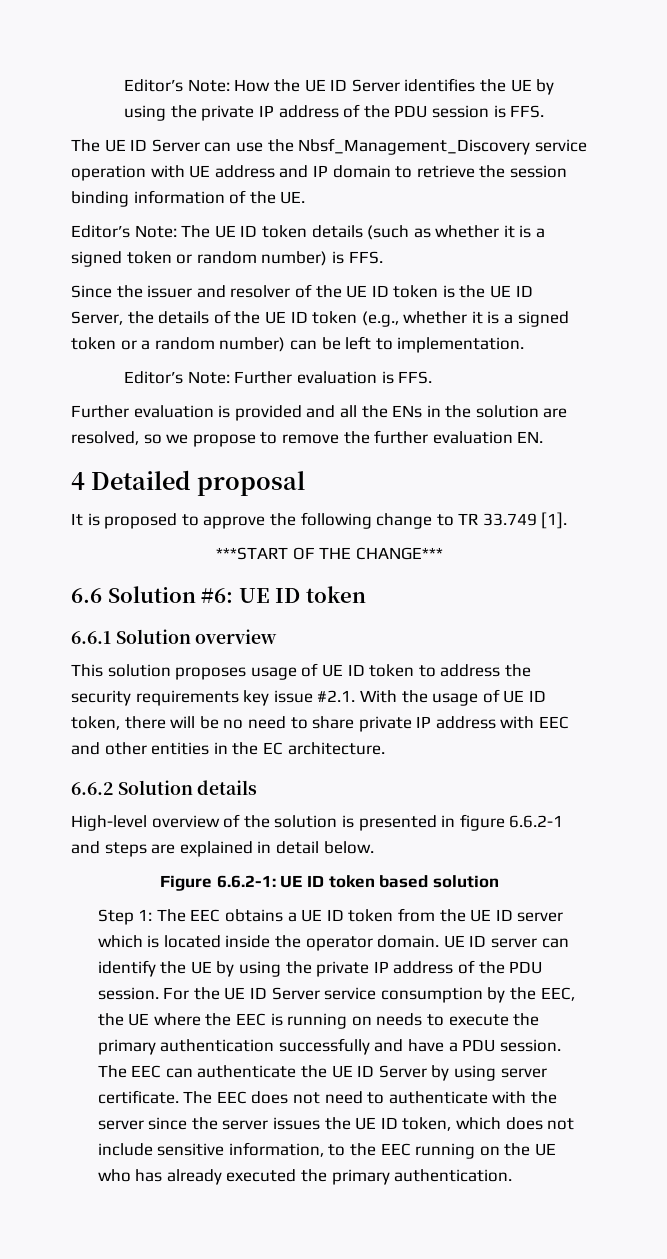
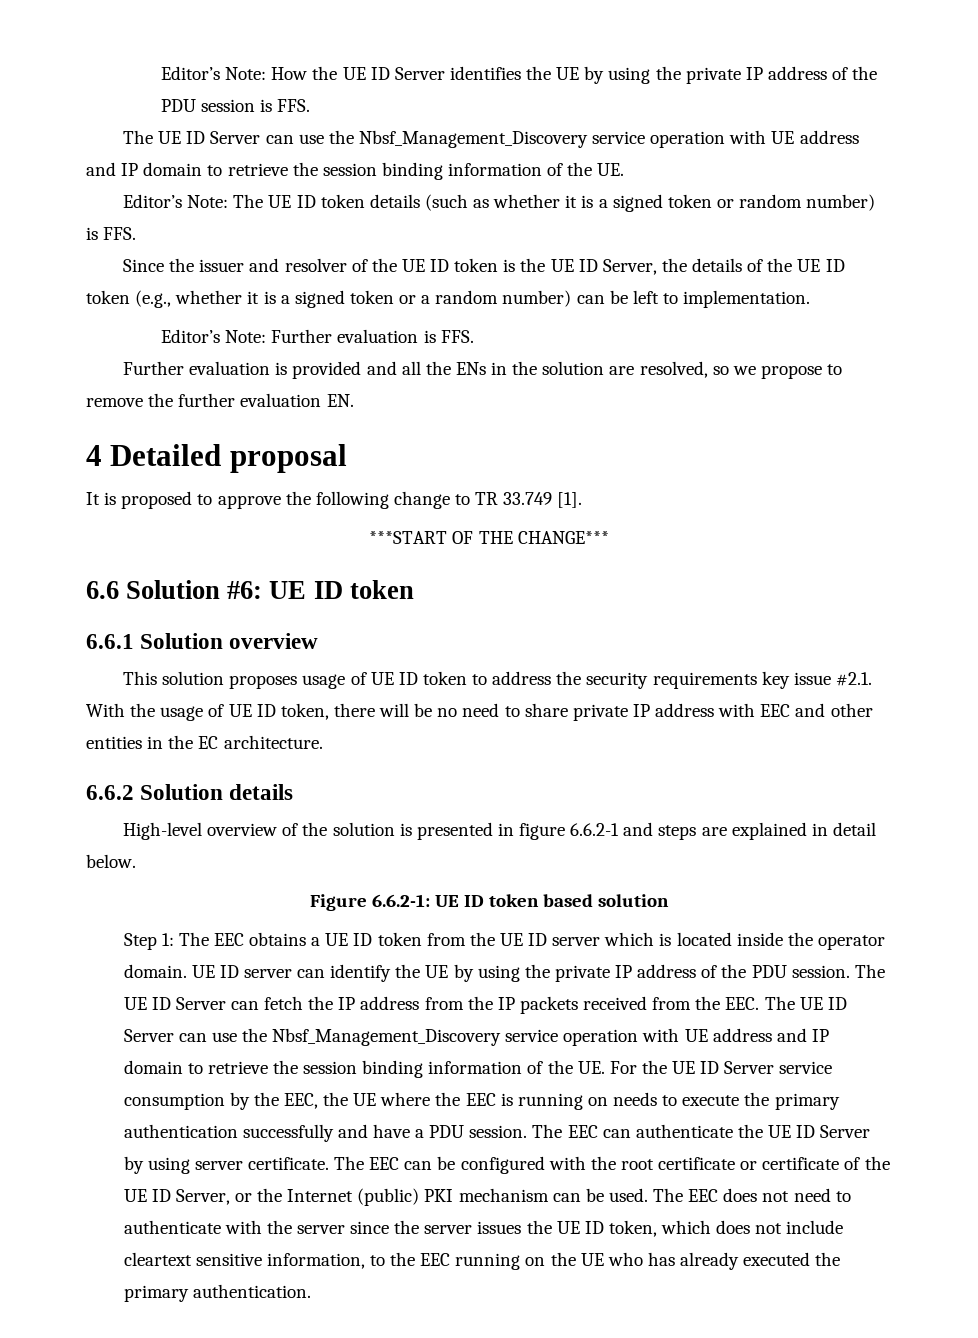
(159, 993) none -> [854,964,885,978] [123,996,847,1014] [123,1028,829,1046] [123,1060,605,1078] The UE ID Server can fetch the IP address from the IP packets received from the EEC. The UE ID Server can use the Nbsf_Management_Discovery service operation with UE address and IP domain to retrieve the session binding information of the UE.
(247, 1097) none -> [404,1156,890,1174] [123,1188,719,1206] can be configured with the root certificate or certificate of the UE ID Server, or the Internet (public) PKI mechanism can be used. The EEC
(153, 1149) none -> [123,1252,192,1266] cleartext

